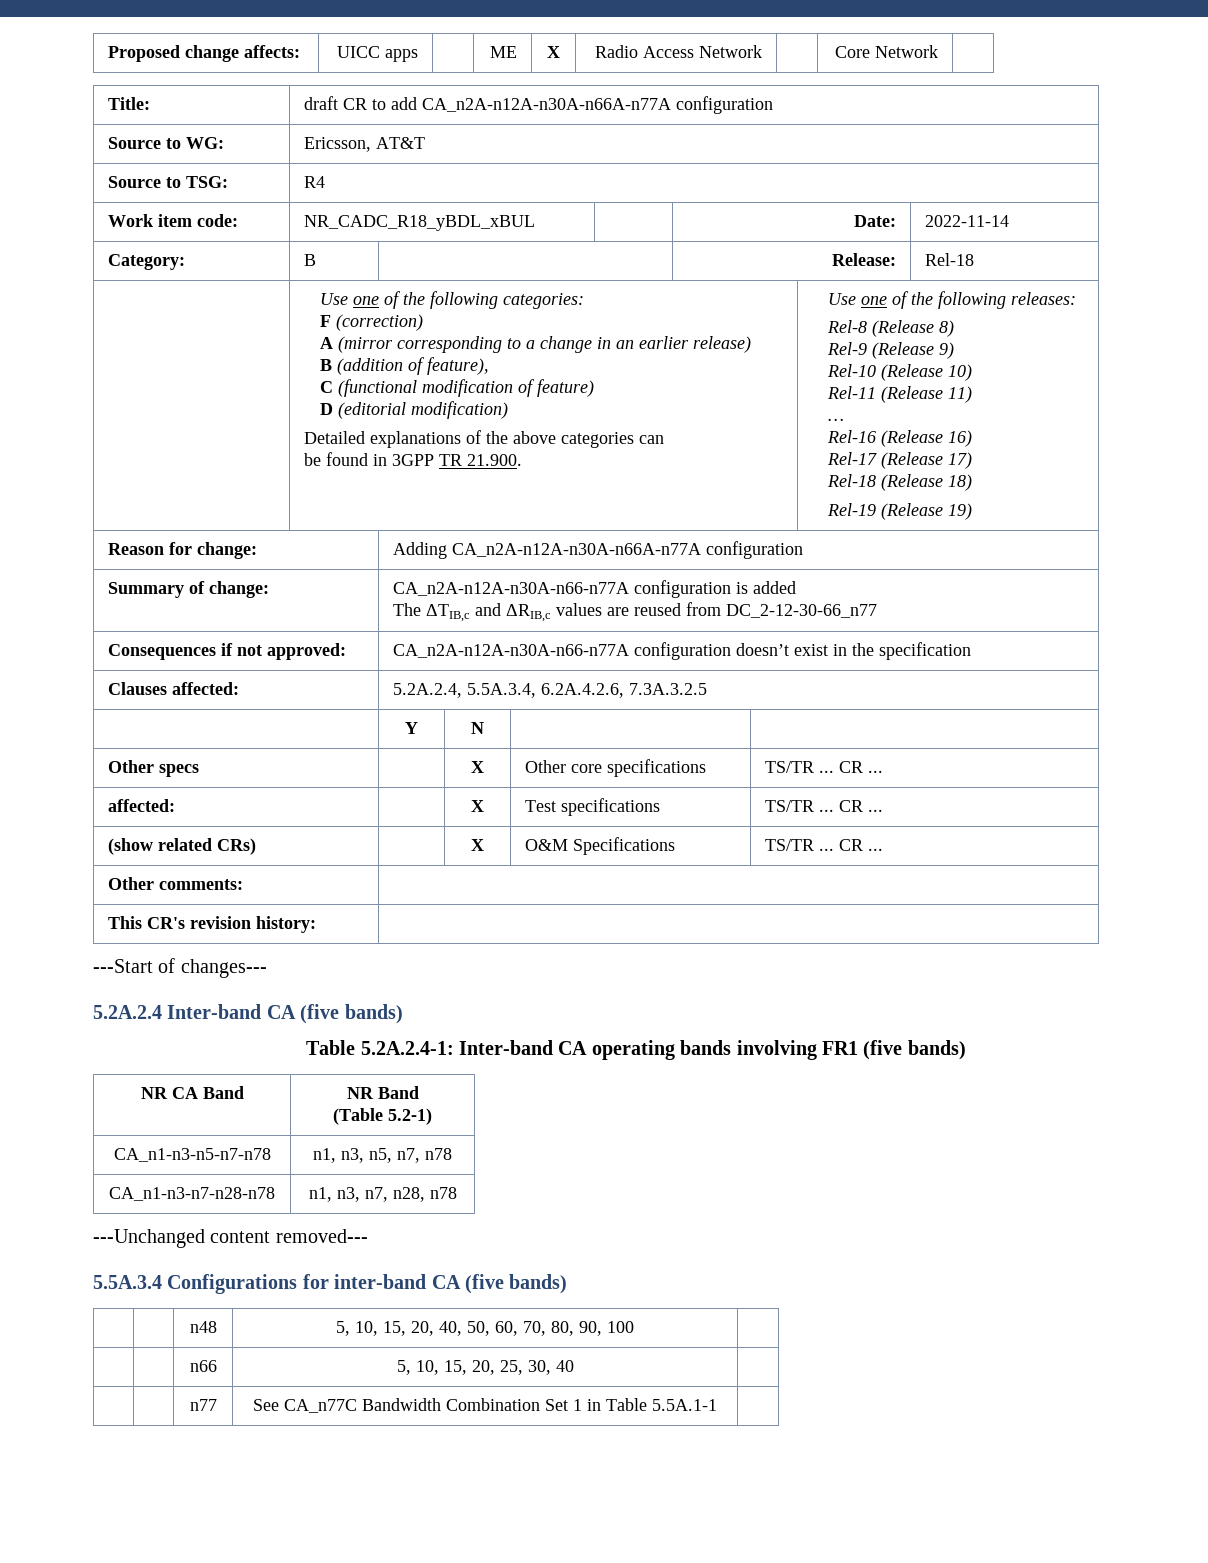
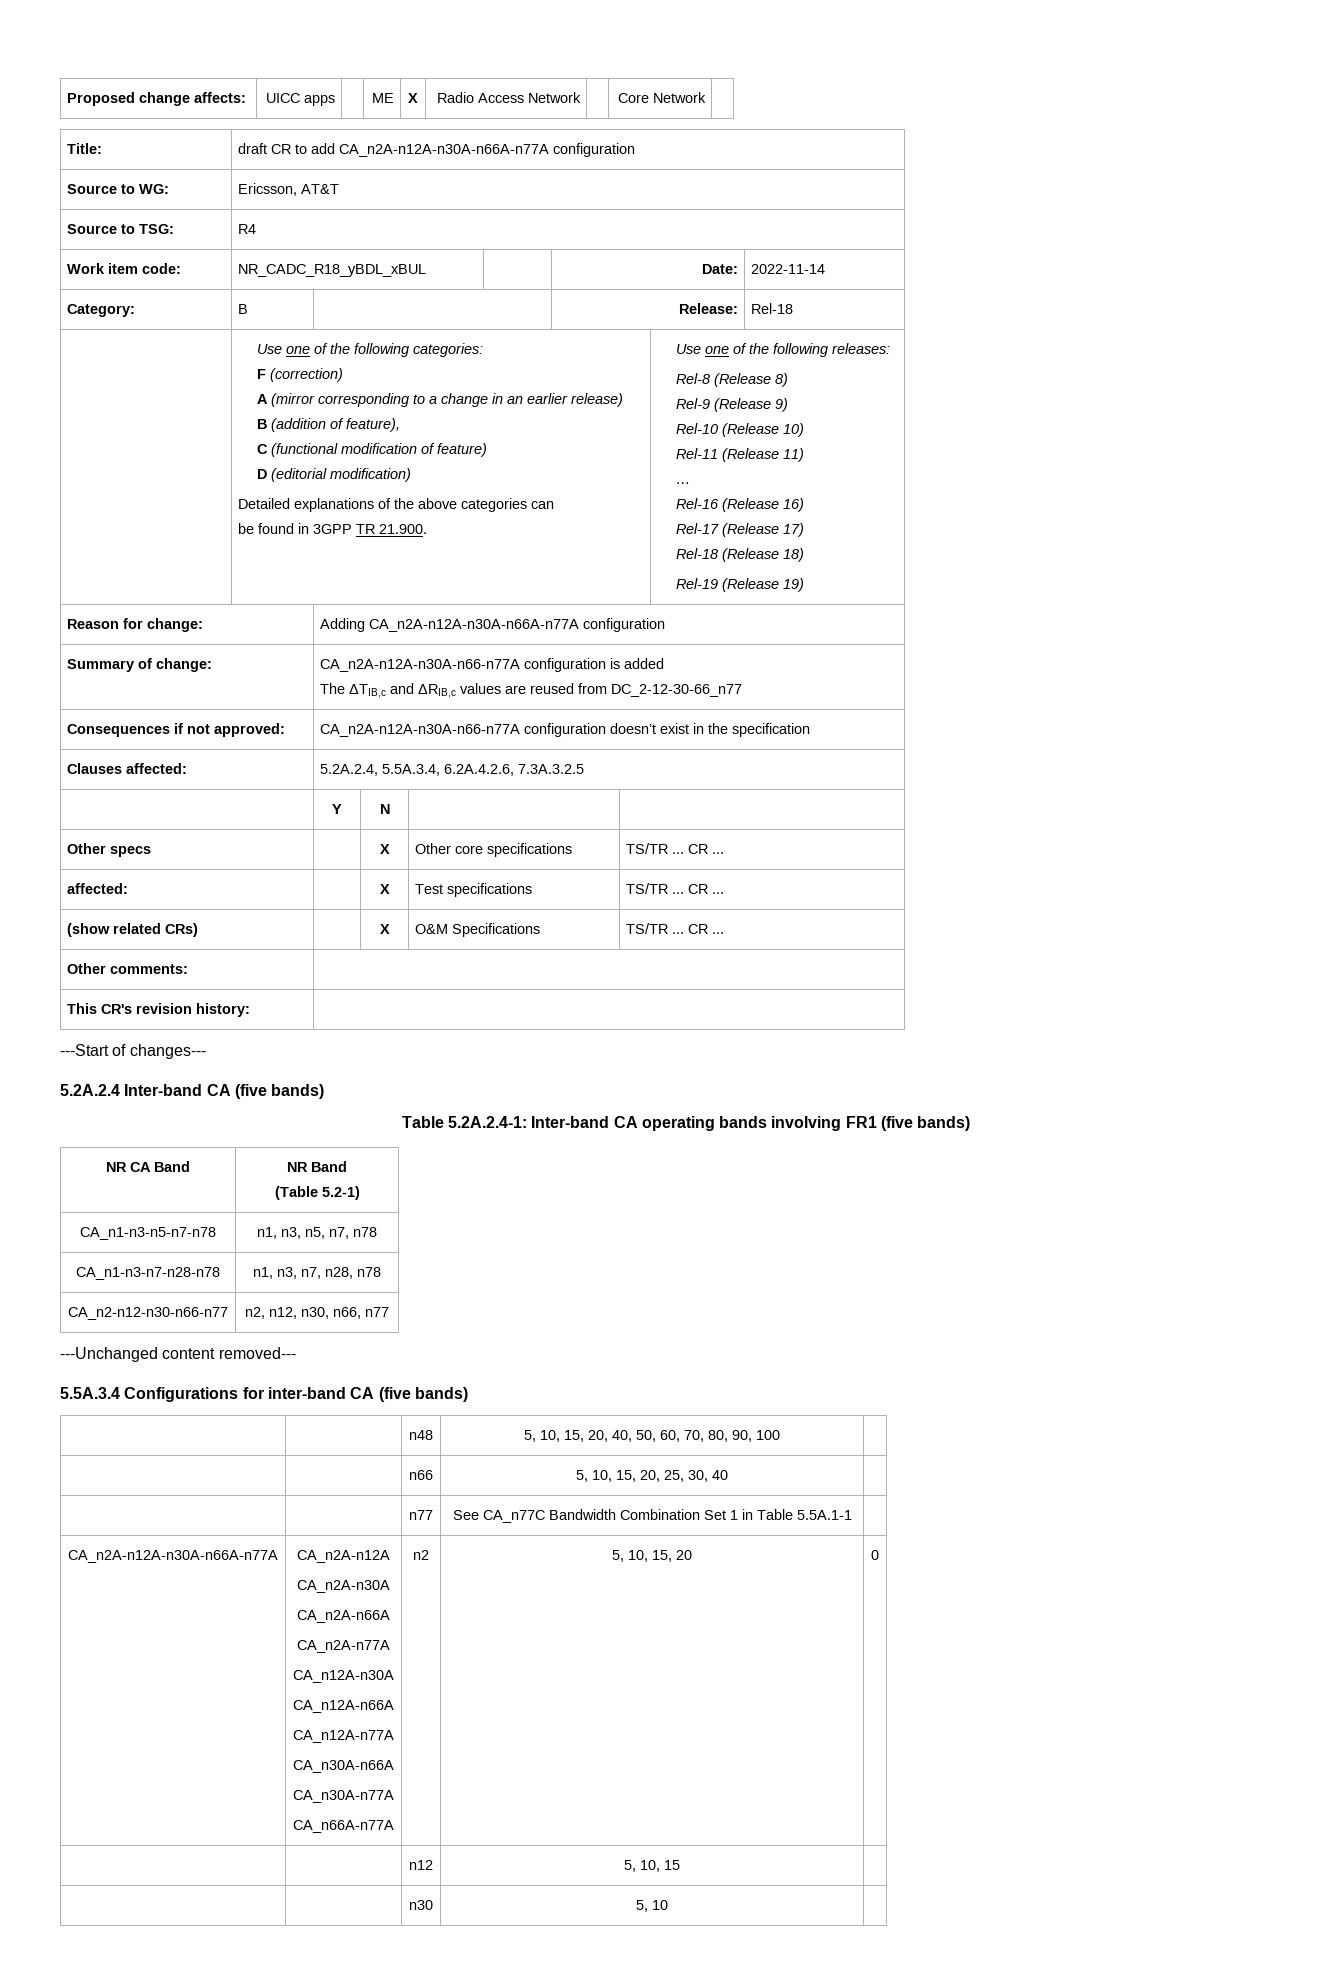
(457, 1193) none -> [68,1307,228,1320] [245,1307,389,1319] // CA_n2-n12-n30-n66-n77 | n2, n12, n30, n66, n77
(717, 1405) none -> [68,1550,278,1563] [297,1550,390,1563] [297,1580,390,1593] [297,1610,390,1623] [297,1640,390,1653] [293,1670,394,1683] [293,1700,394,1713] [293,1730,394,1743] [293,1760,394,1773] [293,1790,394,1803] [293,1820,394,1833] [413,1550,429,1560] [612,1550,692,1562] [871,1550,879,1560] [409,1860,433,1870] [624,1860,680,1872] [409,1900,433,1910] [636,1900,668,1912] // CA_n2A-n12A-n30A-n66A-n77A | CA_n2A-n12A // CA_n2A-n30A // CA_n2A-n66A // CA_n2A-n77A // CA_n12A-n30A // CA_n12A-n66A // CA_n12A-n77A // CA_n30A-n66A // CA_n30A-n77A // CA_n66A-n77A | n2 | 5, 10, 15, 20 | 0 // | | n12 | 5, 10, 15 | // | | n30 | 5, 10 |

